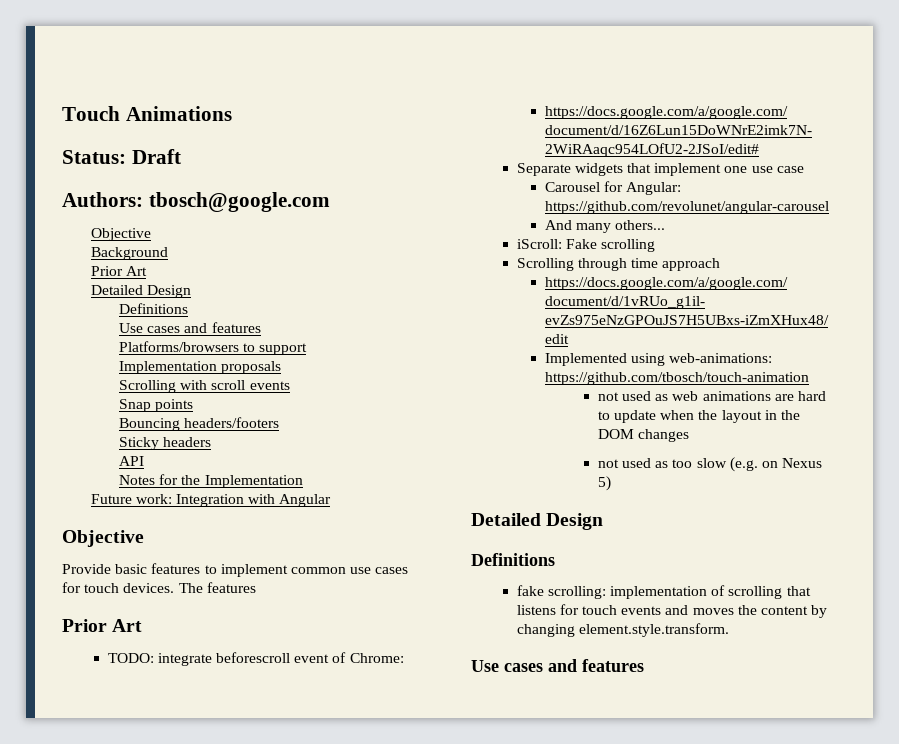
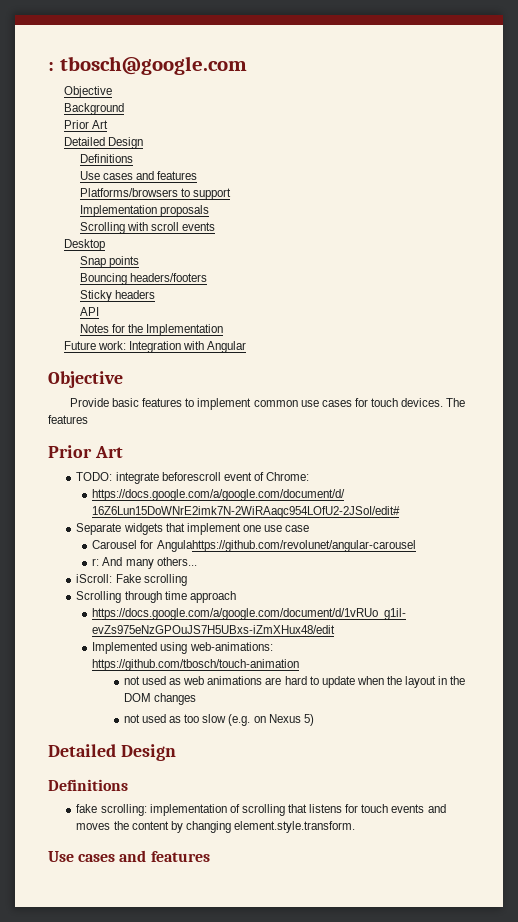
[62,106,232,121] [62,149,181,164] [62,192,143,207] Touch Animations // Status: Draft // Authors: -> [48,62,54,71] :
(290, 385) none -> [63,239,105,251] // Desktop
[626,182,682,195] [545,201,830,214] Angular: https://github.com/revolunet/angular-carousel // -> [156,540,416,552] [92,558,100,566] Angulahttps://github.com/revolunet/angular-carousel // r:

